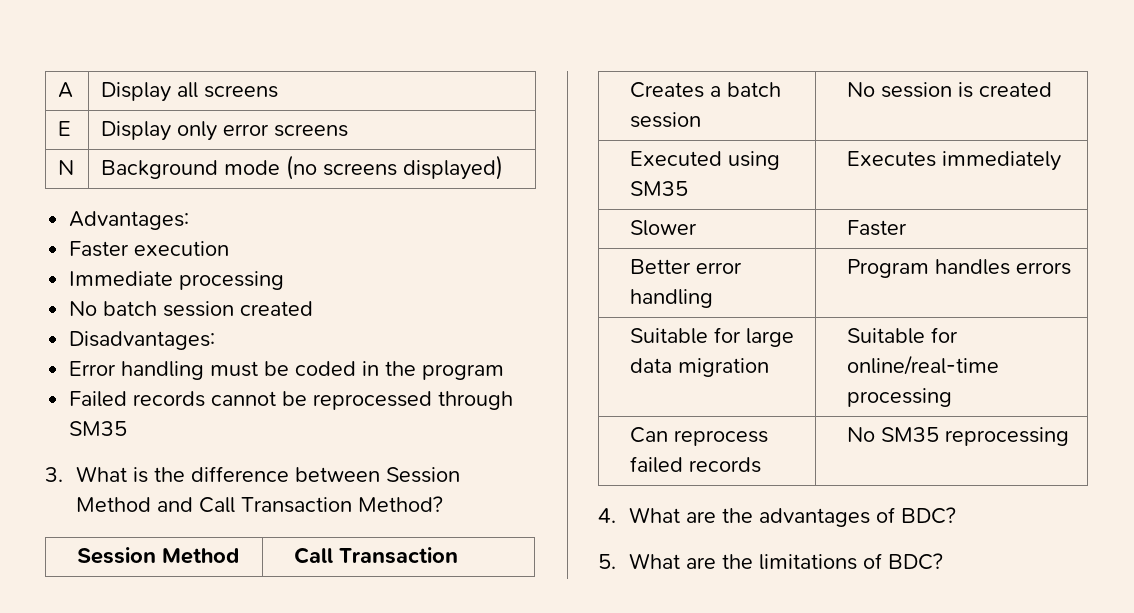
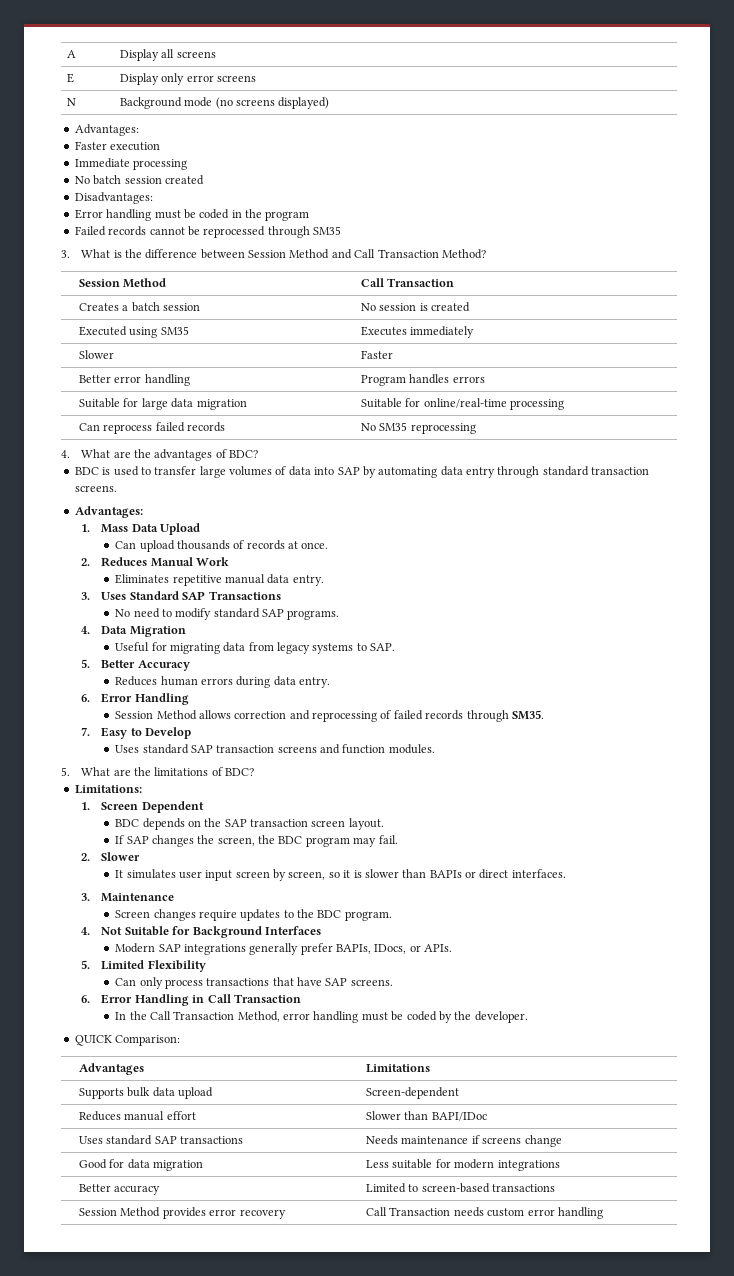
(957, 515) none -> [74,466,650,478] [74,485,117,492] [74,506,143,518] [81,523,201,535] [115,540,329,552] [81,557,230,567] [115,574,324,586] [81,591,281,600] [115,608,340,620] [81,626,186,637] [115,642,396,654] [81,659,190,671] [115,676,331,688] [81,693,189,705] [115,710,544,722] [81,727,192,739] [115,744,435,754] // BDC is used to transfer large volumes of data into SAP by automating data entry through standard transaction screens. // Advantages: // 1. Mass Data Upload // Can upload thousands of records at once. // 2. Reduces Manual Work // Eliminates repetitive manual data entry. // 3. Uses Standard SAP Transactions // No need to modify standard SAP programs. // 4. Data Migration // Useful for migrating data from legacy systems to SAP. // 5. Better Accuracy // Reduces human errors during data entry. // 6. Error Handling // Session Method allows correction and reprocessing of failed records through SM35. // 7. Easy to Develop // Uses standard SAP transaction screens and function modules.
(944, 561) none -> [74,785,142,794] [81,801,204,813] [115,818,384,830] [115,835,398,847] [81,852,141,861] [115,869,566,881] [81,893,175,902] [115,909,392,921] [81,926,321,938] [115,943,453,955] [81,960,206,972] [115,977,393,989] [81,994,301,1006] [115,1011,528,1023] [74,1035,181,1046] [79,1063,145,1075] [366,1064,431,1073] [79,1087,214,1099] [366,1087,460,1099] [79,1111,196,1121] [366,1111,487,1121] [79,1135,244,1145] [366,1135,562,1147] [79,1159,204,1171] [366,1159,560,1171] [79,1184,161,1195] [366,1183,556,1193] [79,1207,286,1219] [366,1207,603,1219] // Limitations: // 1. Screen Dependent // BDC depends on the SAP transaction screen layout. // If SAP changes the screen, the BDC program may fail. // 2. Slower // It simulates user input screen by screen, so it is slower than BAPIs or direct interfaces. // 3. Maintenance // Screen changes require updates to the BDC program. // 4. Not Suitable for Background Interfaces // Modern SAP integrations generally prefer BAPIs, IDocs, or APIs. // 5. Limited Flexibility // Can only process transactions that have SAP screens. // 6. Error Handling in Call Transaction // In the Call Transaction Method, error handling must be coded by the developer. // QUICK Comparison: // Advantages | Limitations // Supports bulk data upload | Screen-dependent // Reduces manual effort | Slower than BAPI/IDoc // Uses standard SAP transactions | Needs maintenance if screens change // Good for data migration | Less suitable for modern integrations // Better accuracy | Limited to screen-based transactions // Session Method provides error recovery | Call Transaction needs custom error handling

